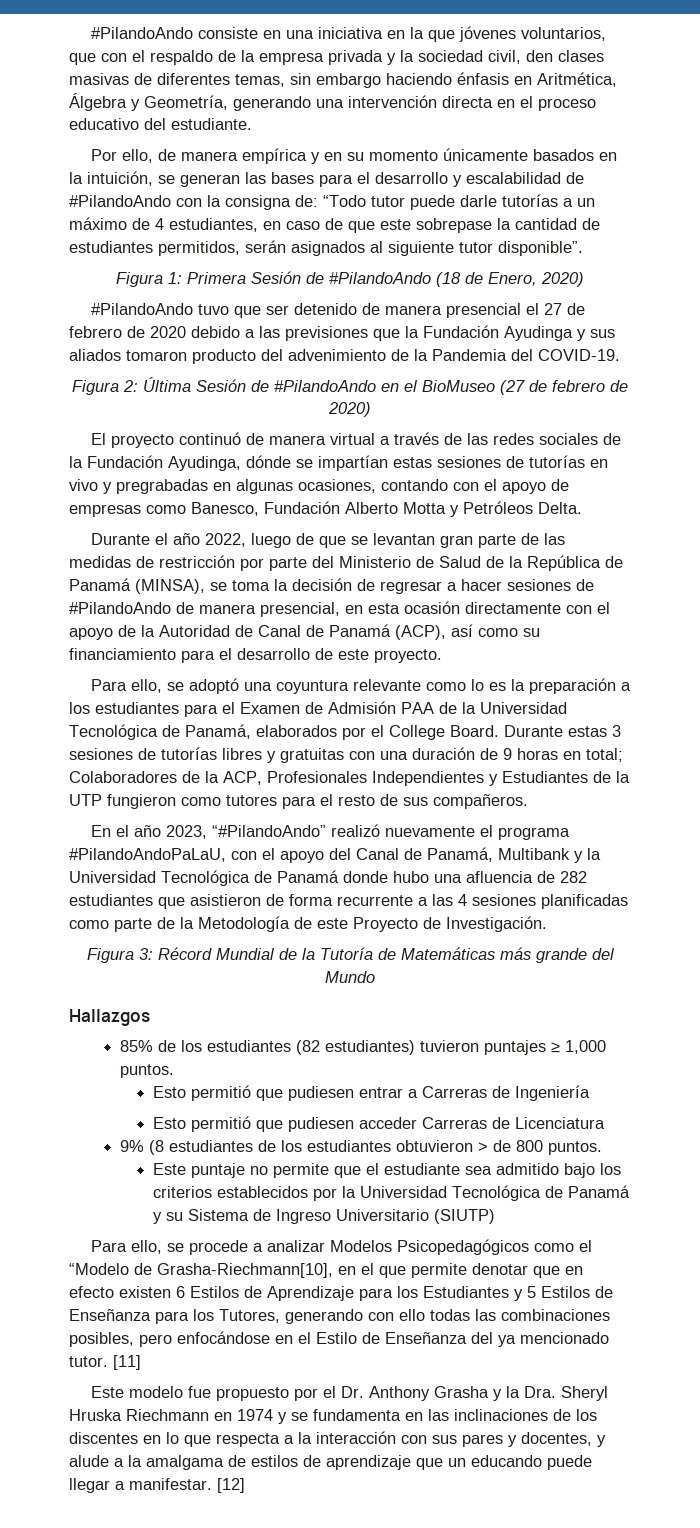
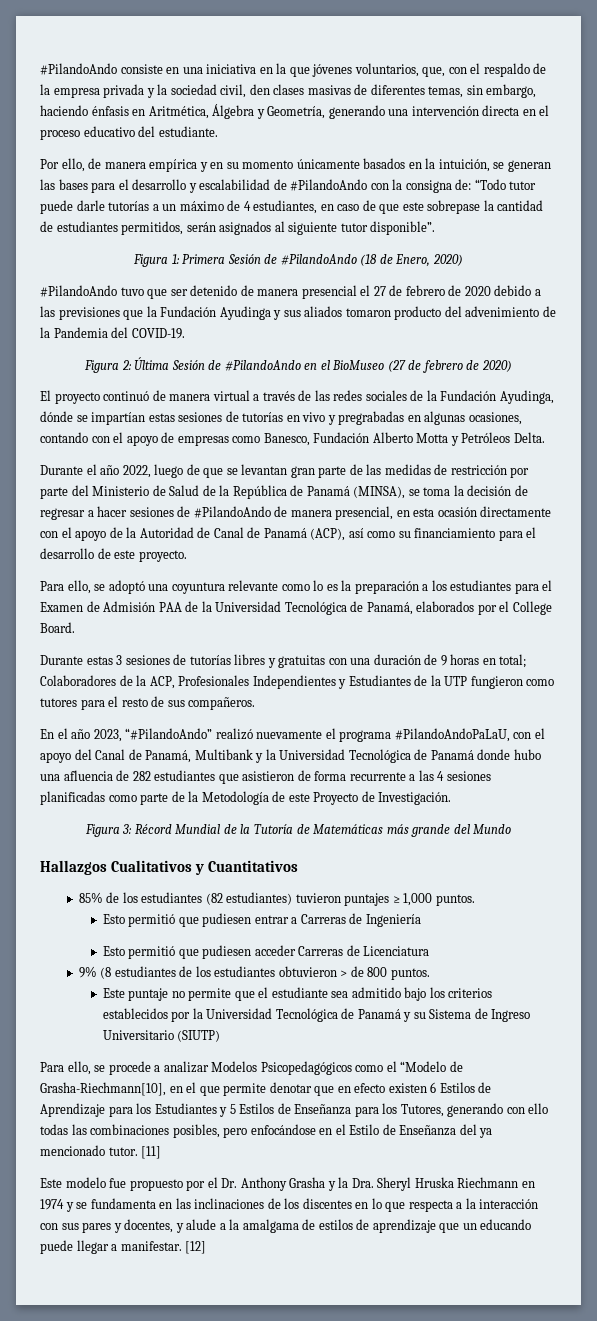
[69,53,96,65] que -> [422,67,446,77] que,
[316,73,381,88] embargo -> [486,84,537,98] embargo,
(499, 731) none -> (75, 627) //
(150, 1017) none -> [111,860,299,875] Cualitativos y Cuantitativos

